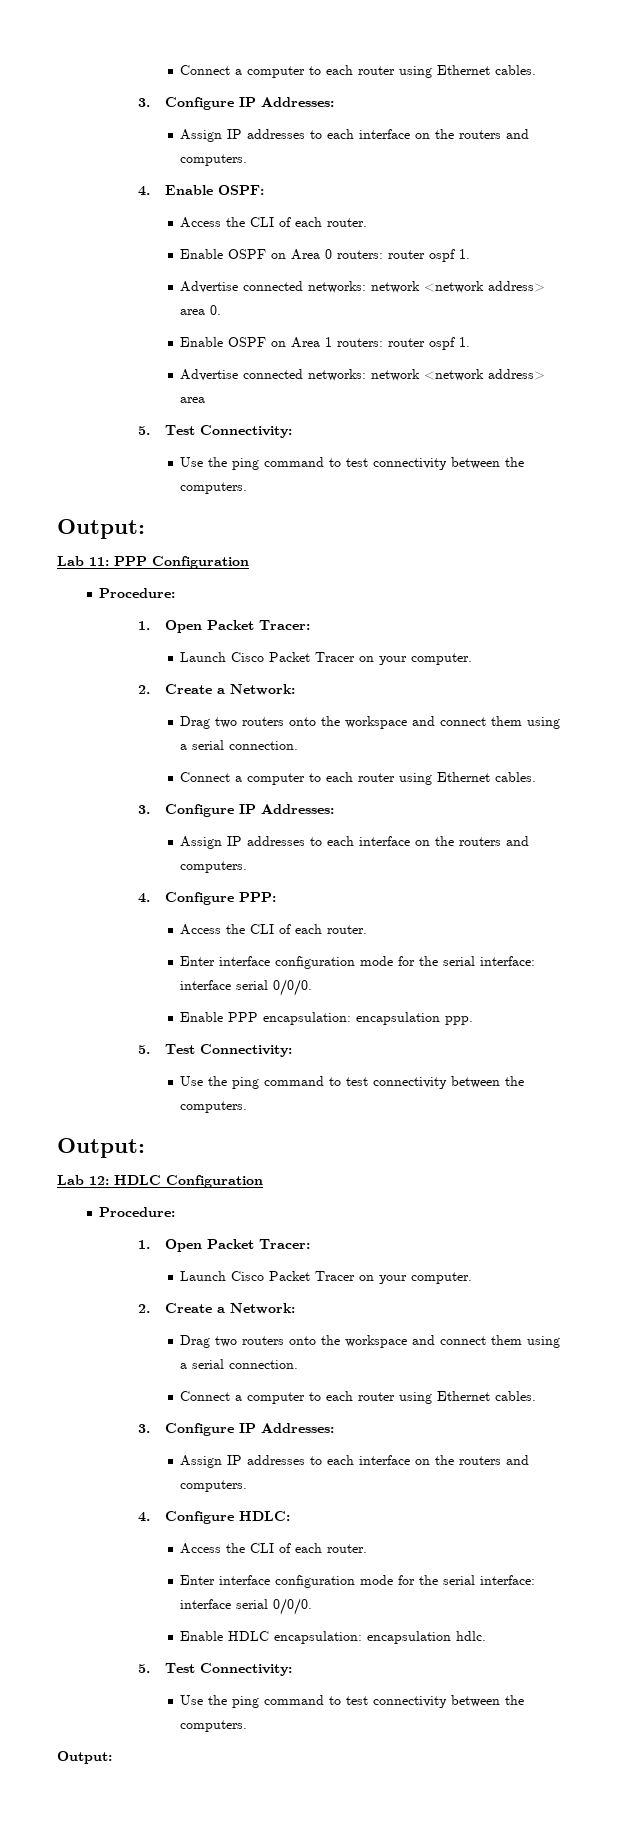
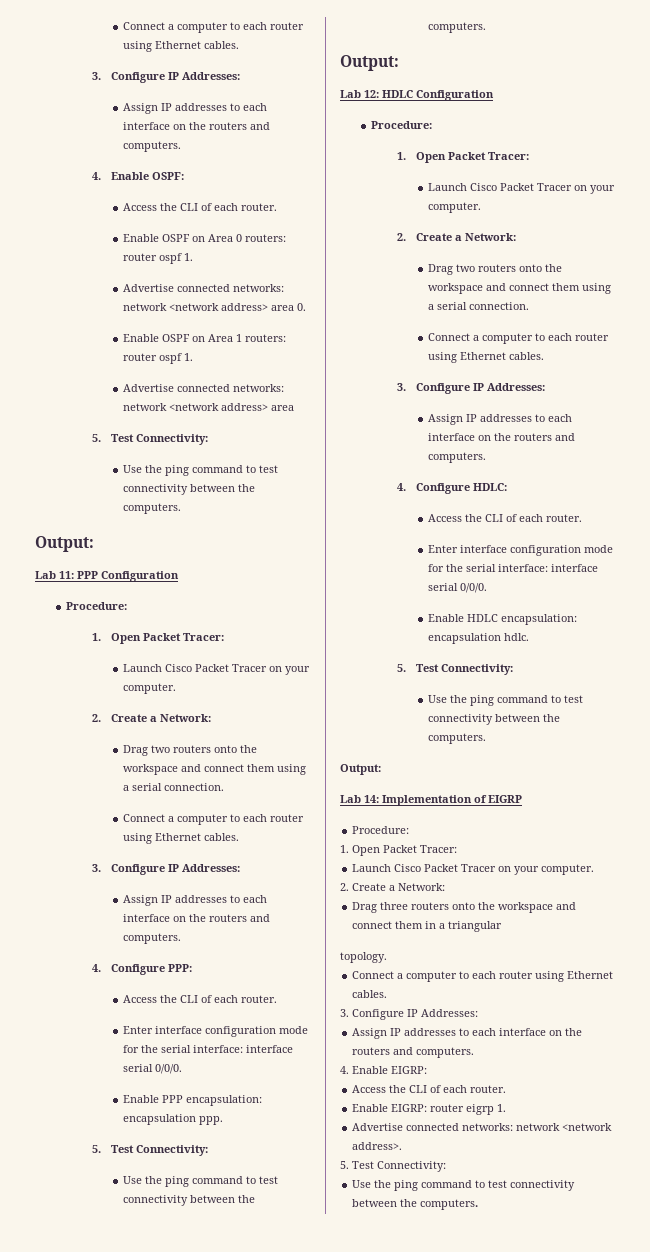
(112, 1757) none -> [340,795,522,806] [352,826,410,834] [340,845,457,856] [352,864,595,875] [340,883,445,891] [352,902,577,913] [352,921,503,932] [340,952,387,963] [352,971,614,982] [352,990,388,998] [340,1009,478,1020] [352,1028,583,1039] [352,1047,475,1058] [340,1066,427,1074] [352,1085,507,1093] [352,1104,507,1115] [352,1123,613,1131] [352,1142,403,1150] [340,1161,446,1172] [352,1180,576,1191] [352,1199,479,1210] // Lab 14: Implementation of EIGRP // Procedure: // 1. Open Packet Tracer: // Launch Cisco Packet Tracer on your computer. // 2. Create a Network: // Drag three routers onto the workspace and connect them in a triangular // topology. // Connect a computer to each router using Ethernet cables. // 3. Configure IP Addresses: // Assign IP addresses to each interface on the routers and computers. // 4. Enable EIGRP: // Access the CLI of each router. // Enable EIGRP: router eigrp 1. // Advertise connected networks: network <network address>. // 5. Test Connectivity: // Use the ping command to test connectivity between the computers.

